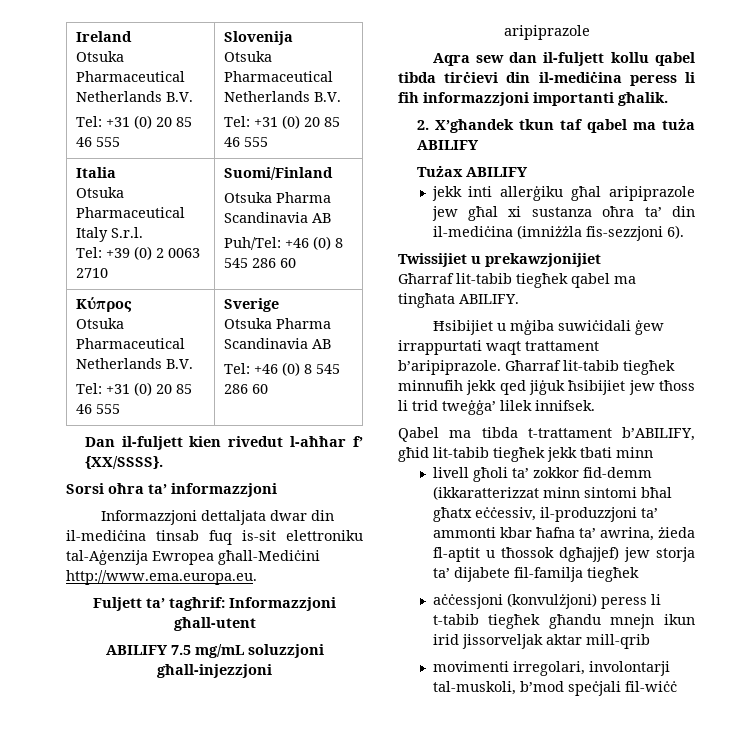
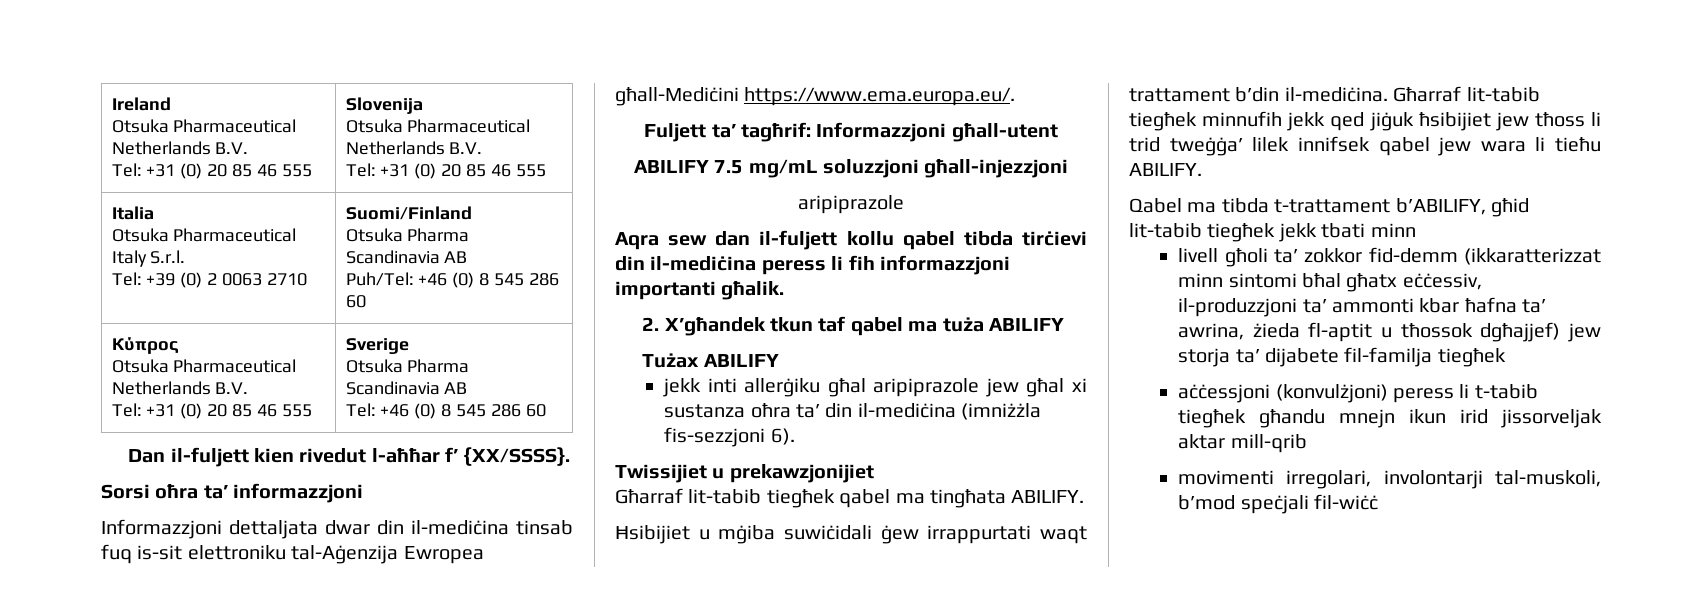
[66,570,257,585] http://www.ema.europa.eu. -> [744,87,1016,106] https://www.ema.europa.eu/.
[398,360,501,375] b’aripiprazole. -> [1235,87,1388,102] b’din il-mediċina.
[535,400,595,411] innifsek. -> [1297,136,1601,156] [1129,163,1202,176] innifsek qabel jew wara li tieħu ABILIFY.

